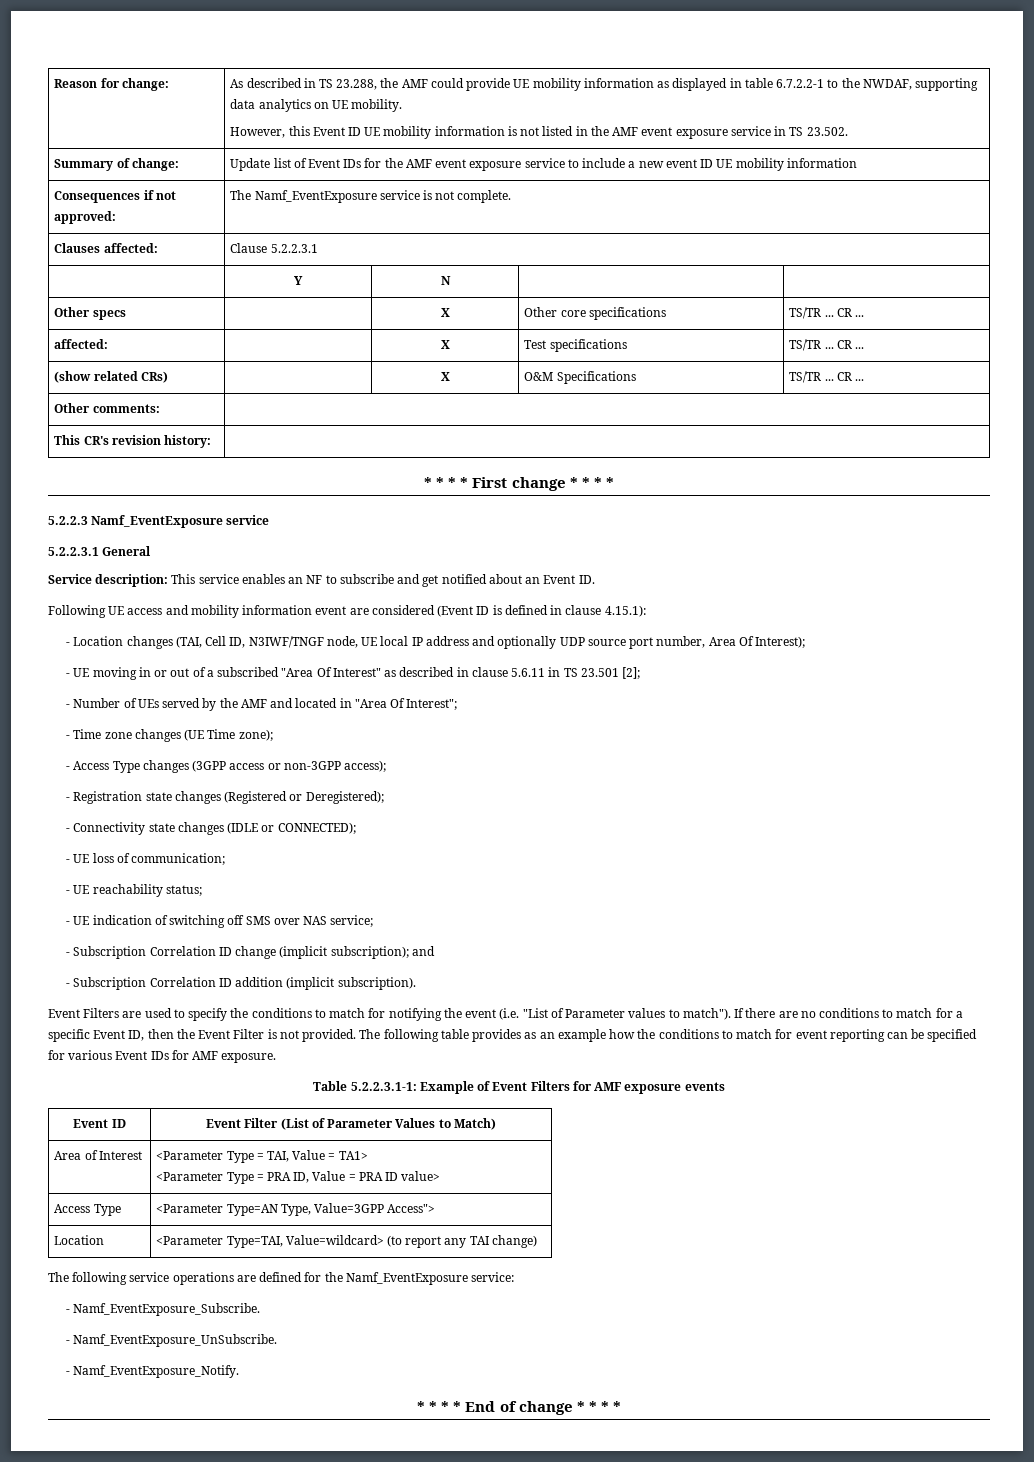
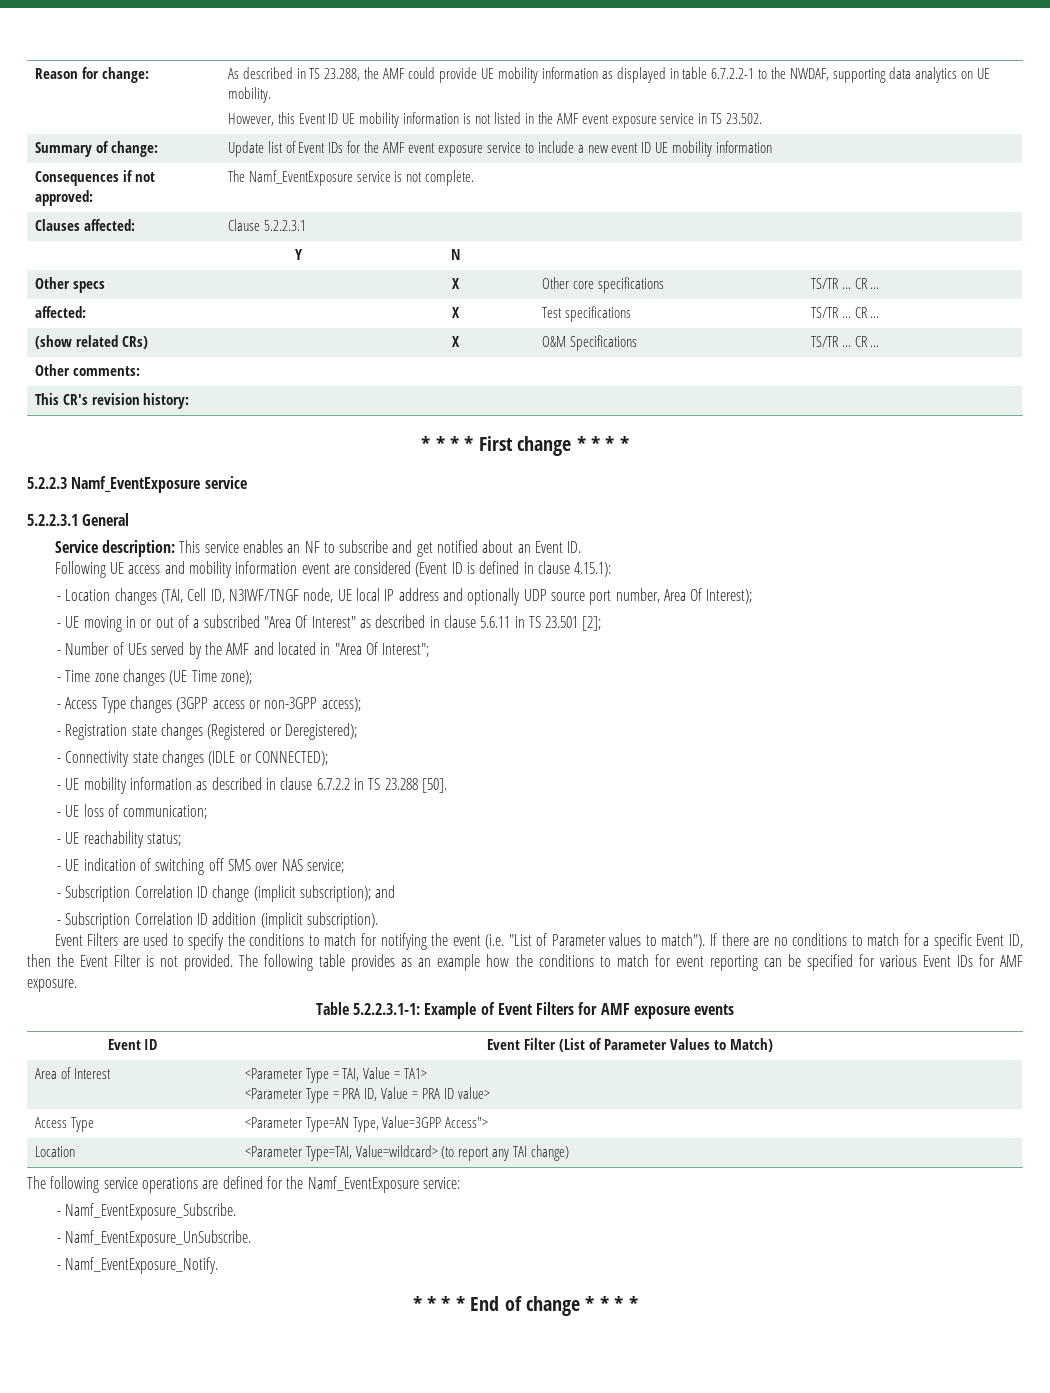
(356, 828) none -> [57,777,447,794] // - UE mobility information as described in clause 6.7.2.2 in TS 23.288 [50].

